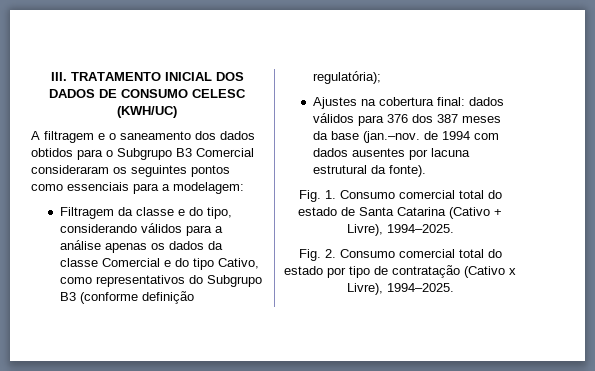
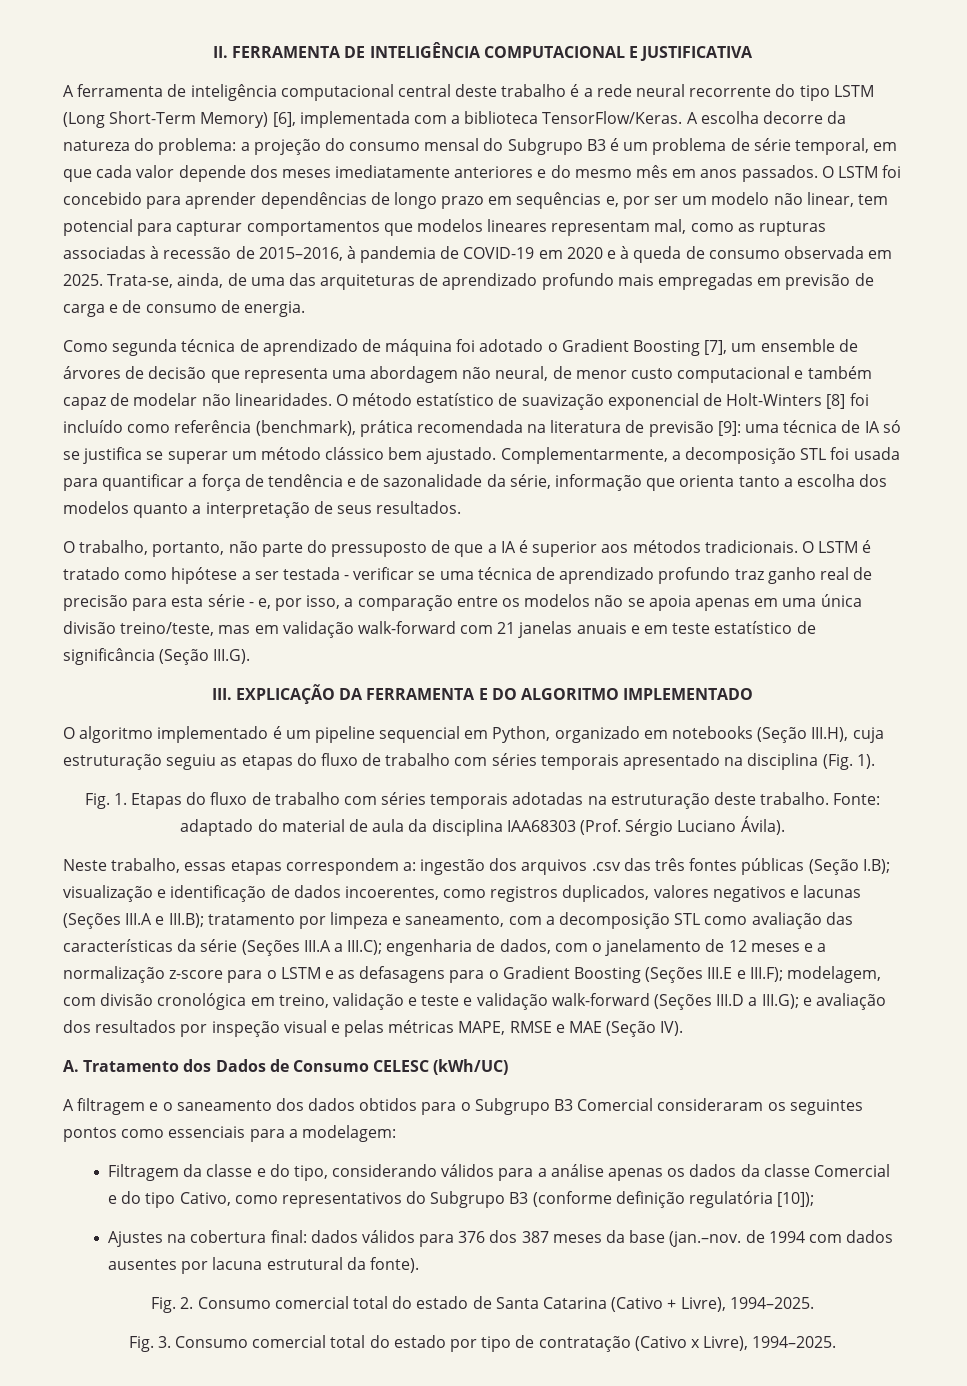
[50,72,244,81] [49,89,246,98] [117,106,177,118] III. TRATAMENTO INICIAL DOS DADOS DE CONSUMO CELESC (KWH/UC) -> [212,42,754,61] [63,84,874,101] [63,111,847,128] [63,138,898,155] [63,165,902,182] [63,192,888,209] [63,219,827,236] [63,246,893,263] [63,273,874,290] [63,300,305,317] [63,339,858,356] [63,366,872,383] [63,393,869,410] [63,420,901,437] [63,447,900,464] [63,474,888,491] [63,501,462,518] [63,540,872,557] [63,567,873,584] [63,594,862,611] [63,621,816,638] [63,648,251,665] [211,684,754,704] [63,726,884,743] [63,753,875,770] [84,792,881,809] [180,816,785,836] [63,858,890,875] [63,885,862,902] [63,912,853,929] [63,939,827,956] [63,966,881,983] [63,993,886,1010] [63,1020,684,1037] [63,1059,509,1075] II. FERRAMENTA DE INTELIGÊNCIA COMPUTACIONAL E JUSTIFICATIVA // A ferramenta de inteligência computacional central deste trabalho é a rede neural recorrente do tipo LSTM (Long Short-Term Memory) [6], implementada com a biblioteca TensorFlow/Keras. A escolha decorre da natureza do problema: a projeção do consumo mensal do Subgrupo B3 é um problema de série temporal, em que cada valor depende dos meses imediatamente anteriores e do mesmo mês em anos passados. O LSTM foi concebido para aprender dependências de longo prazo em sequências e, por ser um modelo não linear, tem potencial para capturar comportamentos que modelos lineares representam mal, como as rupturas associadas à recessão de 2015–2016, à pandemia de COVID-19 em 2020 e à queda de consumo observada em 2025. Trata-se, ainda, de uma das arquiteturas de aprendizado profundo mais empregadas em previsão de carga e de consumo de energia. // Como segunda técnica de aprendizado de máquina foi adotado o Gradient Boosting [7], um ensemble de árvores de decisão que representa uma abordagem não neural, de menor custo computacional e também capaz de modelar não linearidades. O método estatístico de suavização exponencial de Holt-Winters [8] foi incluído como referência (benchmark), prática recomendada na literatura de previsão [9]: uma técnica de IA só se justifica se superar um método clássico bem ajustado. Complementarmente, a decomposição STL foi usada para quantificar a força de tendência e de sazonalidade da série, informação que orienta tanto a escolha dos modelos quanto a interpretação de seus resultados. // O trabalho, portanto, não parte do pressuposto de que a IA é superior aos métodos tradicionais. O LSTM é tratado como hipótese a ser testada - verificar se uma técnica de aprendizado profundo traz ganho real de precisão para esta série - e, por isso, a comparação entre os modelos não se apoia apenas em uma única divisão treino/teste, mas em validação walk-forward com 21 janelas anuais e em teste estatístico de significância (Seção III.G). // III. EXPLICAÇÃO DA FERRAMENTA E DO ALGORITMO IMPLEMENTADO // O algoritmo implementado é um pipeline sequencial em Python, organizado em notebooks (Seção III.H), cuja estruturação seguiu as etapas do fluxo de trabalho com séries temporais apresentado na disciplina (Fig. 1). // Fig. 1. Etapas do fluxo de trabalho com séries temporais adotadas na estruturação deste trabalho. Fonte: adaptado do material de aula da disciplina IAA68303 (Prof. Sérgio Luciano Ávila). // Neste trabalho, essas etapas correspondem a: ingestão dos arquivos .csv das três fontes públicas (Seção I.B); visualização e identificação de dados incoerentes, como registros duplicados, valores negativos e lacunas (Seções III.A e III.B); tratamento por limpeza e saneamento, com a decomposição STL como avaliação das características da série (Seções III.A a III.C); engenharia de dados, com o janelamento de 12 meses e a normalização z-score para o LSTM e as defasagens para o Gradient Boosting (Seções III.E e III.F); modelagem, com divisão cronológica em treino, validação e teste e validação walk-forward (Seções III.D a III.G); e avaliação dos resultados por inspeção visual e pelas métricas MAPE, RMSE e MAE (Seção IV). // A. Tratamento dos Dados de Consumo CELESC (kWh/UC)
[312,71,381,84] regulatória); -> [688,1191,815,1208] regulatória [10]);
[324,190,336,199] 1. -> [180,1297,194,1309] 2.
[324,249,336,258] 2. -> [157,1336,171,1348] 3.

